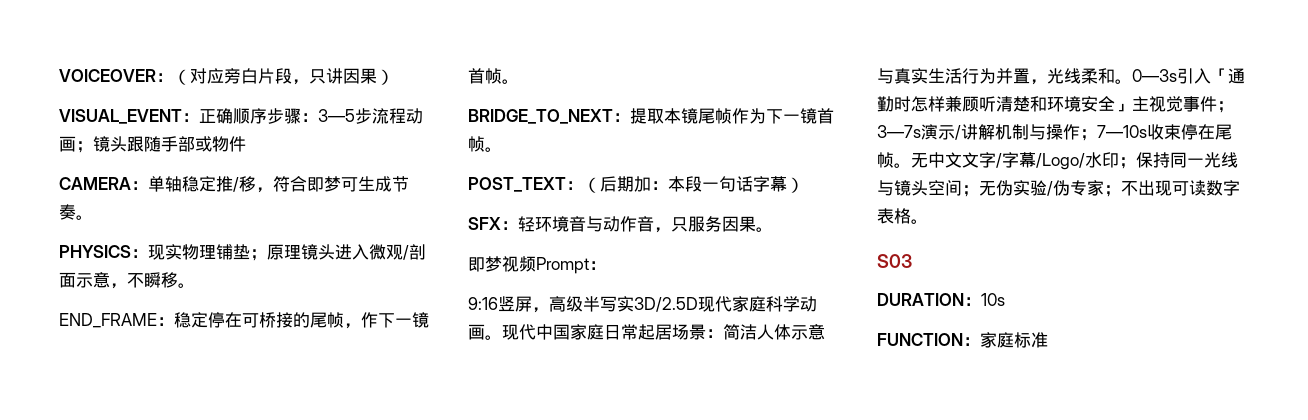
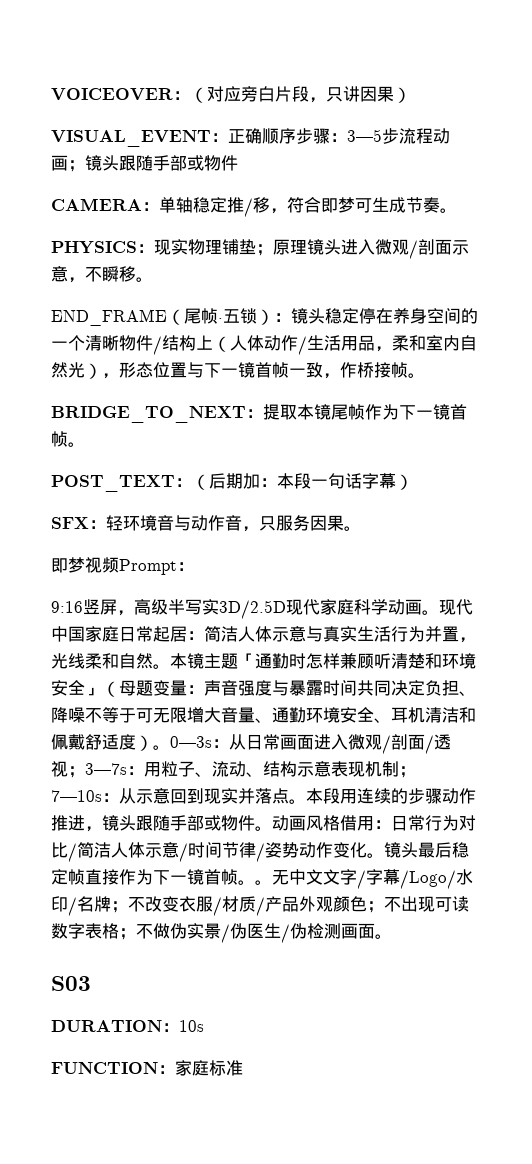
[157,312,429,329] [468,68,485,84] ：稳定停在可桥接的尾帧，作下一镜首 -> [167,308,478,325] [51,335,477,355] [51,362,391,379] （尾帧·五锁）：镜头稳定停在养身空间的一个清晰物件/结构上（人体动作/生活用品，柔和室内自然光），形态位置与下一镜首帧一致，作桥接
[672,324,706,340] 场景 -> (187, 634) none
[1115,68,1211,84] 。0—3s引入 -> [119,653,238,669] 自然。本镜主题
[1132,96,1234,113] [877,124,1232,141] [877,152,894,168] 主视觉事件；3—7s演示/讲解机制与操作；7—10s收束停在尾帧 -> [102,680,476,697] [51,707,476,723] [51,734,451,754] [51,761,416,778] [51,788,476,804] [51,815,476,832] [51,842,469,862] [51,869,255,885] （母题变量：声音强度与暴露时间共同决定负担、降噪不等于可无限增大音量、通勤环境安全、耳机清洁和佩戴舒适度）。0—3s：从日常画面进入微观/剖面/透视；3—7s：用粒子、流动、结构示意表现机制；7—10s：从示意回到现实并落点。本段用连续的步骤动作推进，镜头跟随手部或物件。动画风格借用：日常行为对比/简洁人体示意/时间节律/姿势动作变化。镜头最后稳定帧直接作为下一镜首帧。
[1119,152,1238,169] [877,180,1104,197] ；保持同一光线与镜头空间；无伪实验/伪专家 -> [68,896,367,916] /名牌；不改变衣服/材质/产品外观颜色
(911, 216) none -> [119,923,375,943] ；不做伪实景/伪医生/伪检测画面

